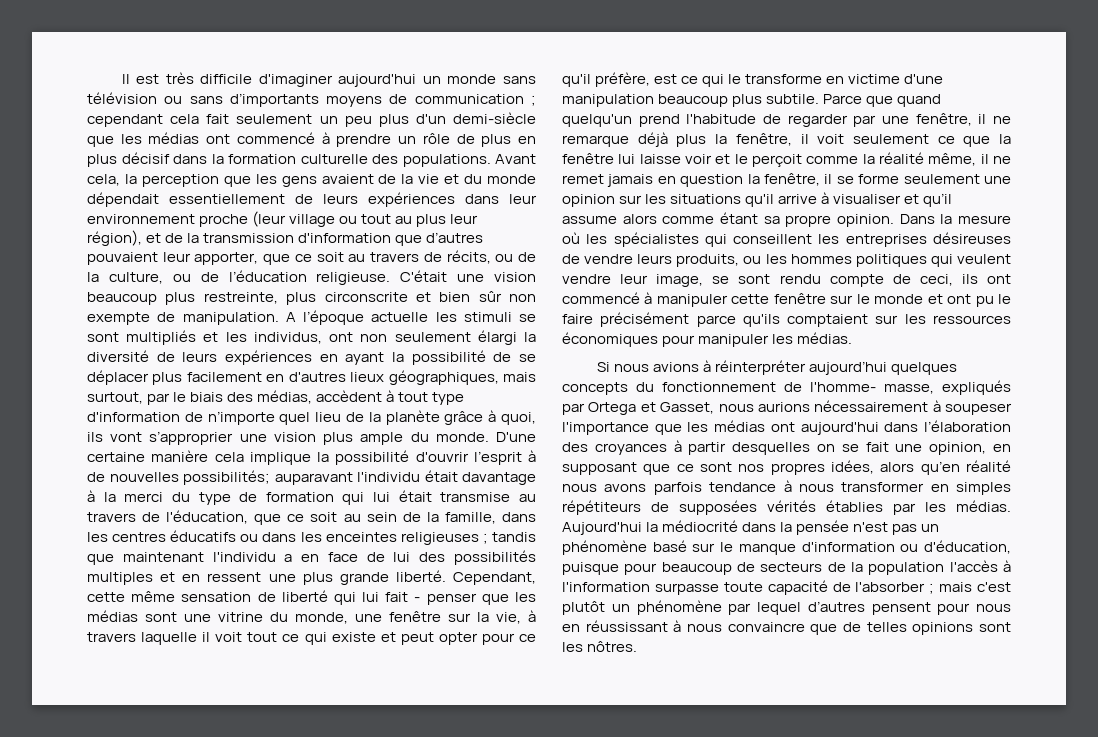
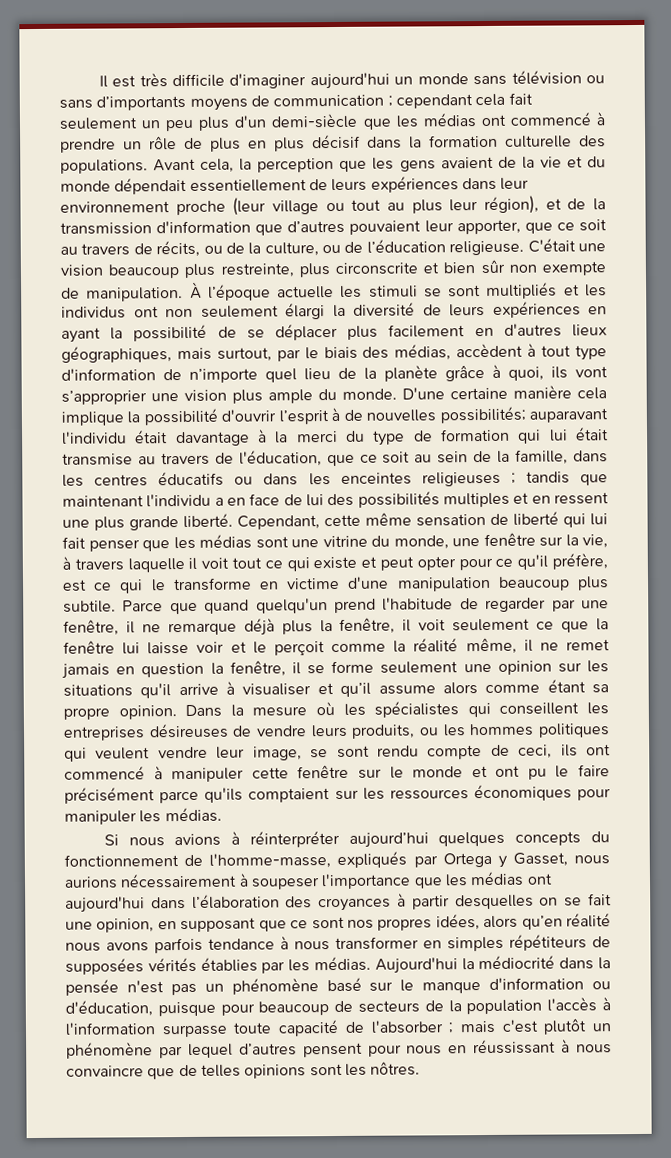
[285,312,296,322] A -> [189,281,202,299] À
[253,332,322,344] individus, -> [61,306,126,319] individus
[414,597,421,602] - -> (86, 542) none
[810,382,934,394] l'homme- masse, -> [209,853,332,869] l'homme-masse,
[640,402,656,412] et -> [497,855,507,868] y

